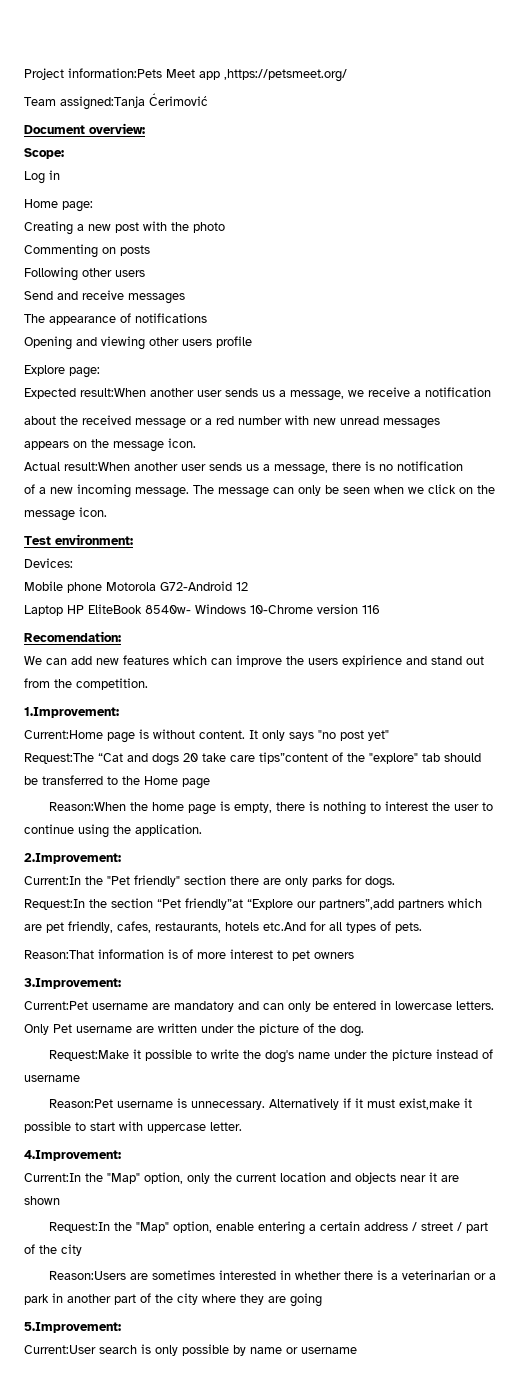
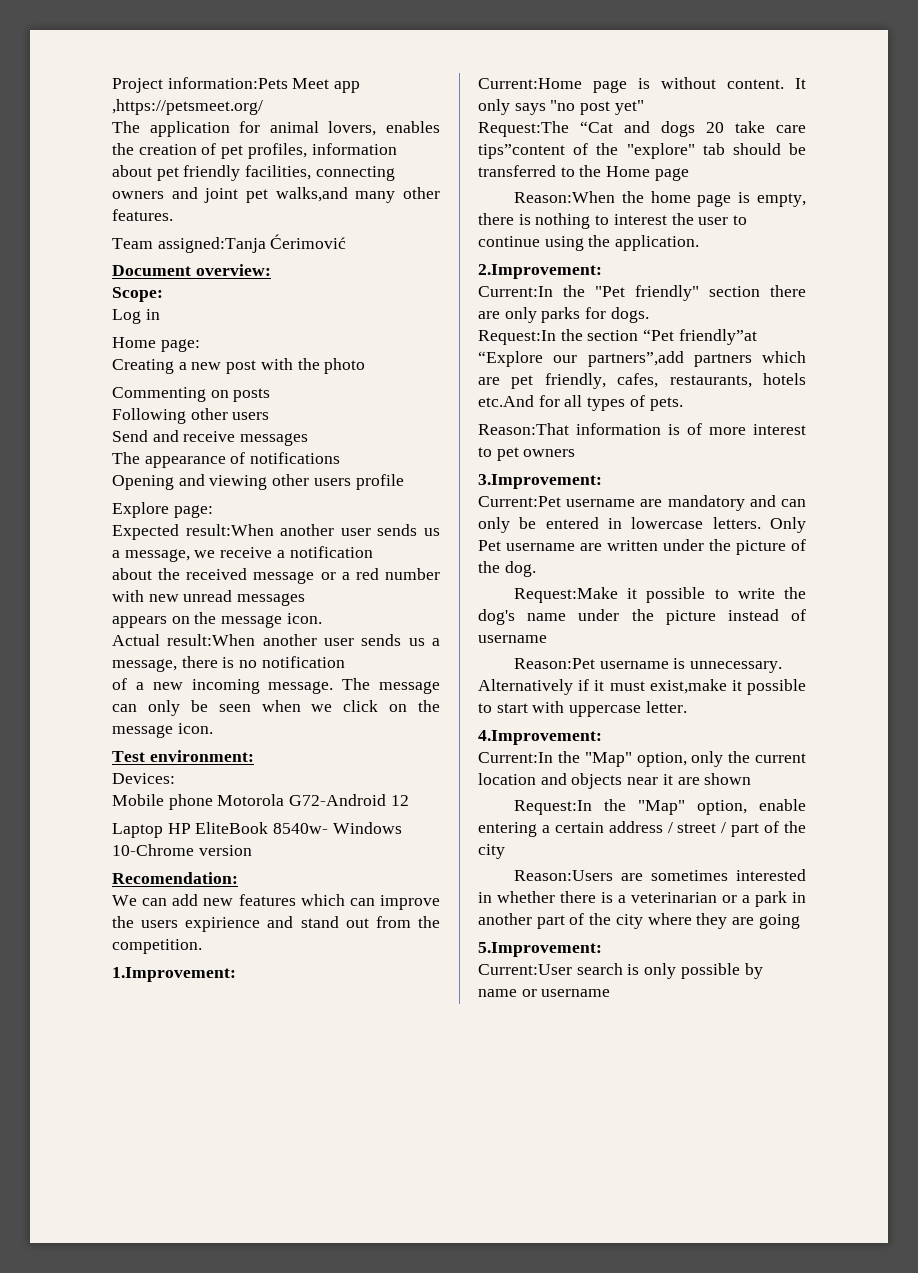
(347, 75) none -> [112,121,440,137] [112,143,397,159] [112,165,395,181] [112,187,440,203] [112,209,173,221] // The application for animal lovers, enables the creation of pet profiles, information about pet friendly facilities, connecting owners and joint pet walks,and many other features.
[362,605,380,614] 116 -> (252, 850) none

